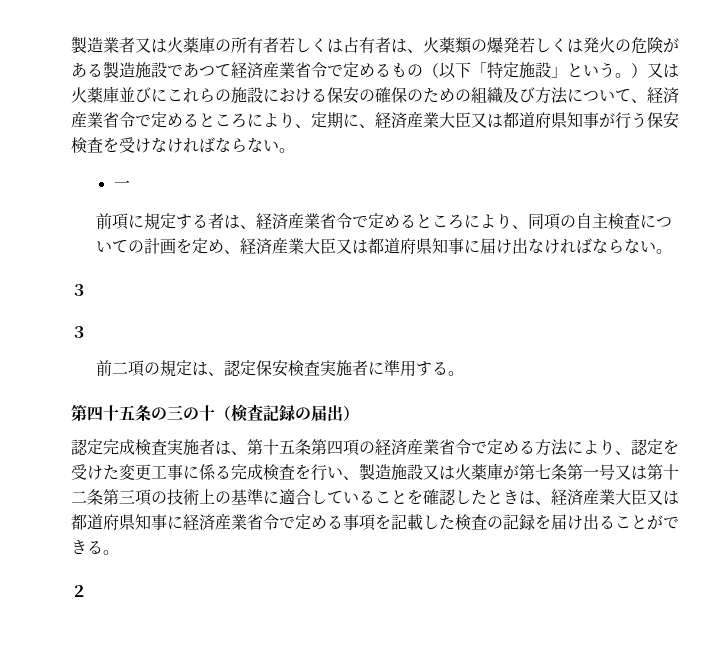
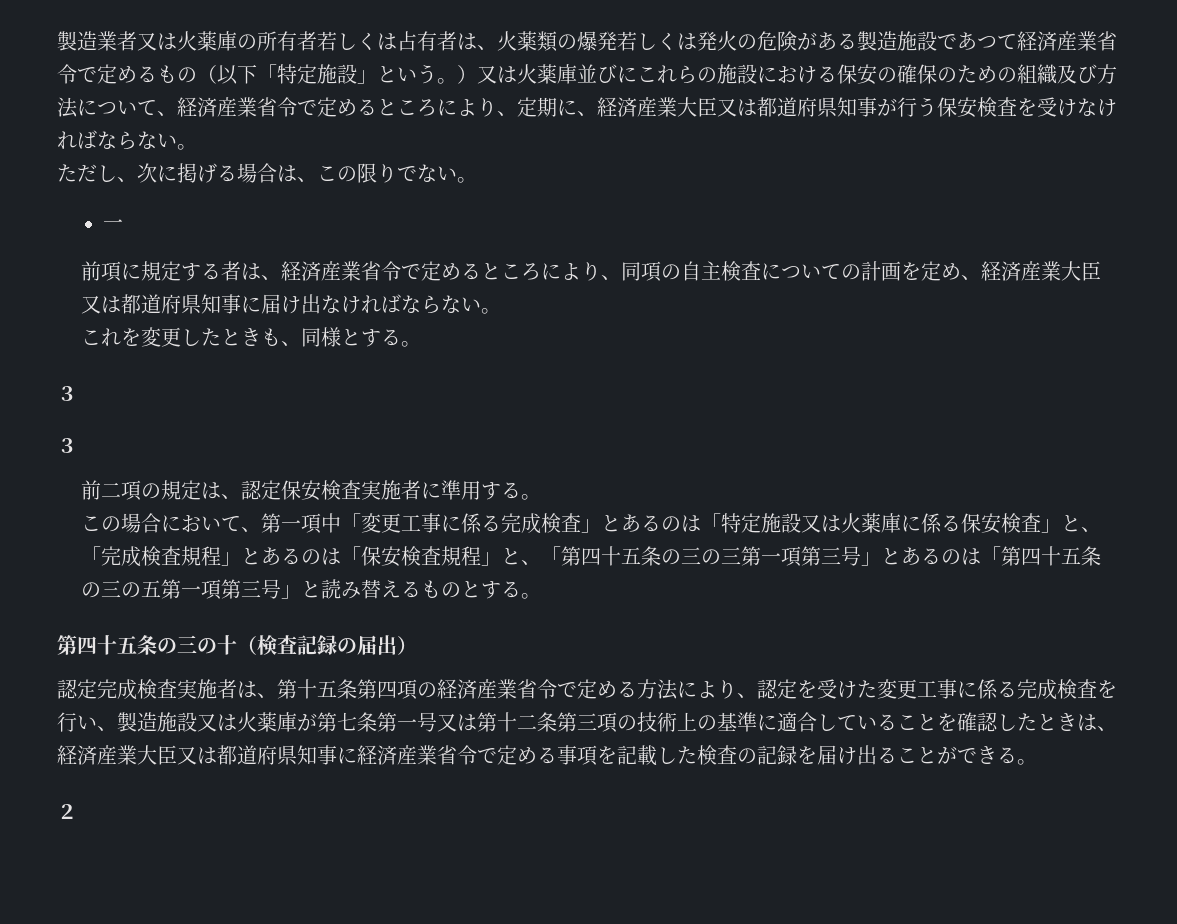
(295, 150) none -> [57,163,477,183] // ただし、次に掲げる場合は、この限りでない。
(673, 251) none -> [81,327,422,347] // これを変更したときも、同様とする。
(465, 373) none -> [81,513,1102,534] [81,546,1102,567] [81,579,542,600] // この場合において、第一項中「変更工事に係る完成検査」とあるのは「特定施設又は火薬庫に係る保安検査」と、「完成検査規程」とあるのは「保安検査規程」と、「第四十五条の三の三第一項第三号」とあるのは「第四十五条の三の五第一項第三号」と読み替えるものとする。

